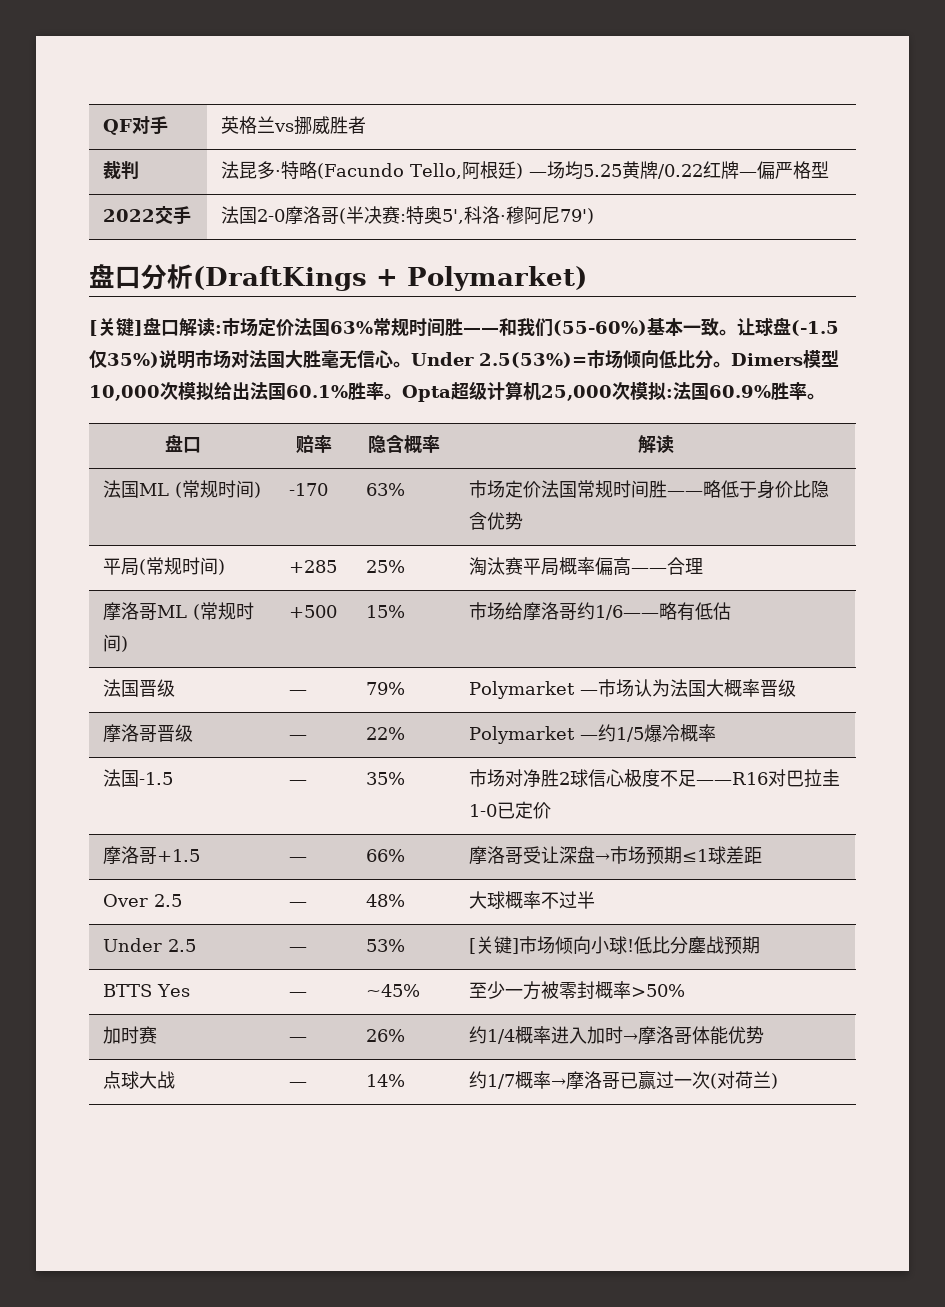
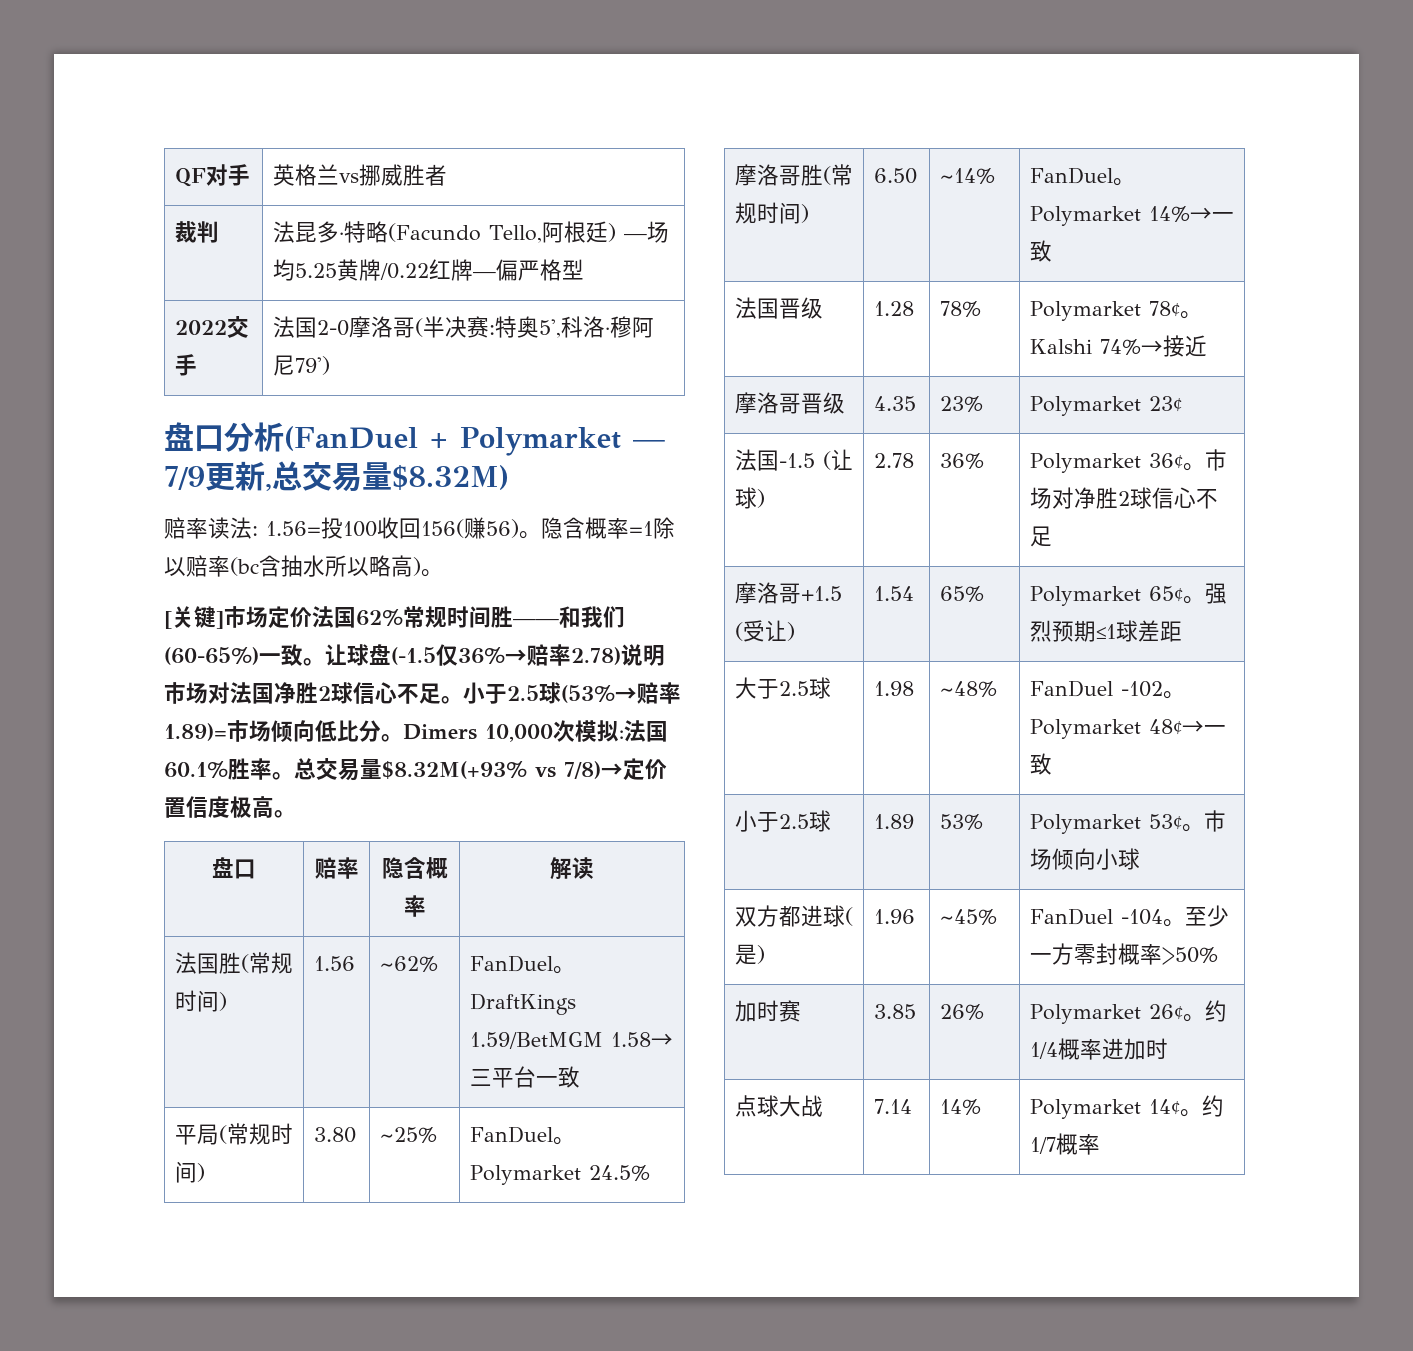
[193,266,587,291] [89,317,373,337] (DraftKings + Polymarket) // [关键]盘口解读:市场定价法国63% -> [284,426,665,456] [164,461,509,492] [164,517,675,539] [164,555,443,577] [164,606,403,629] (FanDuel + Polymarket — 7/9更新,总交易量$8.32M) // 赔率读法: 1.56=投100收回156(赚56)。隐含概率=1除以赔率(bc含抽水所以略高)。 // [关键]市场定价法国62%
[553,318,683,336] (55-60%)基本 -> [164,647,259,665] (60-65%)
[107,352,159,368] 35%) -> [458,644,621,666] 36%→赔率2.78)
[285,350,587,369] 大胜毫无信心。Under 2.5(53%)= -> [274,682,681,704] [164,723,227,741] 净胜2球信心不足。小于2.5球(53%→赔率1.89)=
[803,350,839,368] 模型 -> (477, 732) none
[214,382,250,400] 给出 -> [619,730,624,739] :
[402,381,807,402] Opta超级计算机25,000次模拟:法国60.9%胜率 -> [294,758,667,781] [164,796,274,818] 总交易量$8.32M(+93% vs 7/8)→定价置信度极高
[138,480,261,498] [288,483,328,496] [365,483,405,496] [468,480,829,499] [468,512,523,530] ML (常规时间) | -170 | 63% | 市场定价法国常规时间胜——略低于身价比隐含优势 -> [218,952,293,974] [174,990,227,1012] [313,956,355,971] [379,956,438,972] [469,955,575,974] [469,993,576,1015] [469,1032,673,1049] [469,1066,580,1088] 胜(常规时间) | 1.56 | ~62% | FanDuel。DraftKings 1.59/BetMGM 1.58→三平台一致
[288,560,337,573] [365,560,405,573] [468,557,703,576] [102,602,254,621] [102,634,128,652] [288,605,337,618] [365,605,405,618] [468,602,731,621] +285 | 25% | 淘汰赛平局概率偏高——合理 // 摩洛哥ML (常规时间) | +500 | 15% | 市场给摩洛哥约1/6——略有低估 -> [313,1127,356,1143] [379,1127,437,1143] [469,1126,575,1145] [469,1165,650,1185] [734,164,853,186] [734,202,809,224] [873,168,917,184] [939,168,995,184] [1029,167,1135,186] [1029,206,1234,226] [1029,240,1052,262] 3.80 | ~25% | FanDuel。Polymarket 24.5% // 摩洛哥胜(常规时间) | 6.50 | ~14% | FanDuel。Polymarket 14%→一致
[288,690,307,695] [365,682,405,695] [468,679,796,699] — | 79% | Polymarket —市场认为法国大概率晋级 -> [873,301,914,316] [939,301,981,317] [1029,301,1202,321] [1029,335,1207,357] 1.28 | 78% | Polymarket 78¢。Kalshi 74%→接近
[288,735,307,740] [365,727,405,740] [468,724,716,744] [102,769,173,787] [288,780,307,785] [365,772,405,785] — | 22% | Polymarket —约1/5爆冷概率 // 法国-1.5 | — | 35% | -> [873,396,916,411] [939,396,983,412] [1029,396,1182,416] [734,449,853,471] [734,487,765,509] [873,453,914,468] [939,453,984,469] [1029,453,1205,473] 4.35 | 23% | Polymarket 23¢ // 法国-1.5 (让球) | 2.78 | 36% | Polymarket 36¢。
[623,769,840,788] [468,801,551,819] [102,846,200,865] [288,857,307,862] [365,849,405,862] [468,846,646,865] 极度不足——R16对巴拉圭1-0已定价 // 摩洛哥+1.5 | — | 66% | 摩洛哥受让深盘→市场 -> [1195,489,1218,509] [1029,526,1052,547] [734,582,842,604] [734,620,795,642] [873,586,914,601] [939,586,984,602] [1029,583,1227,606] [1029,620,1052,642] 不足 // 摩洛哥+1.5 (受让) | 1.54 | 65% | Polymarket 65¢。强烈
[102,894,182,907] [288,902,307,907] [365,894,405,907] [468,891,595,909] [102,938,196,952] [288,947,307,952] [365,939,405,952] [468,936,760,955] [102,984,190,997] [288,992,307,997] Over 2.5 | — | 48% | 大球概率不过半 // Under 2.5 | — | 53% | [关键]市场倾向小球!低比分鏖战预期 // BTTS Yes | — -> [734,677,831,699] [873,681,914,696] [939,681,997,697] [1029,680,1185,699] [1029,719,1226,739] [1029,753,1052,775] [734,810,831,832] [873,814,914,829] [939,814,983,830] [1029,810,1226,834] [1029,848,1140,870] [734,905,853,927] [734,944,765,965] [873,909,915,924] 大于2.5球 | 1.98 | ~48% | FanDuel -102。Polymarket 48¢→一致 // 小于2.5球 | 1.89 | 53% | Polymarket 53¢。市场倾向小球 // 双方都进球(是) | 1.96
(420, 990) none -> [1029,908,1185,927] FanDuel -104。
[540,981,559,999] 被 -> (1074, 954) none
[288,1037,307,1042] — -> [873,1004,916,1019] 3.85
(405, 1035) none -> [1029,1004,1205,1024] Polymarket 26¢。
[568,1026,764,1045] 入加时→摩洛哥体能优势 -> [1123,1038,1168,1060] 加时
[288,1082,307,1087] — -> [873,1099,912,1114] 7.14
[468,1070,778,1090] 约1/7概率→摩洛哥已赢过一次(对荷兰) -> [1029,1095,1224,1119] [1029,1133,1100,1155] Polymarket 14¢。约1/7概率

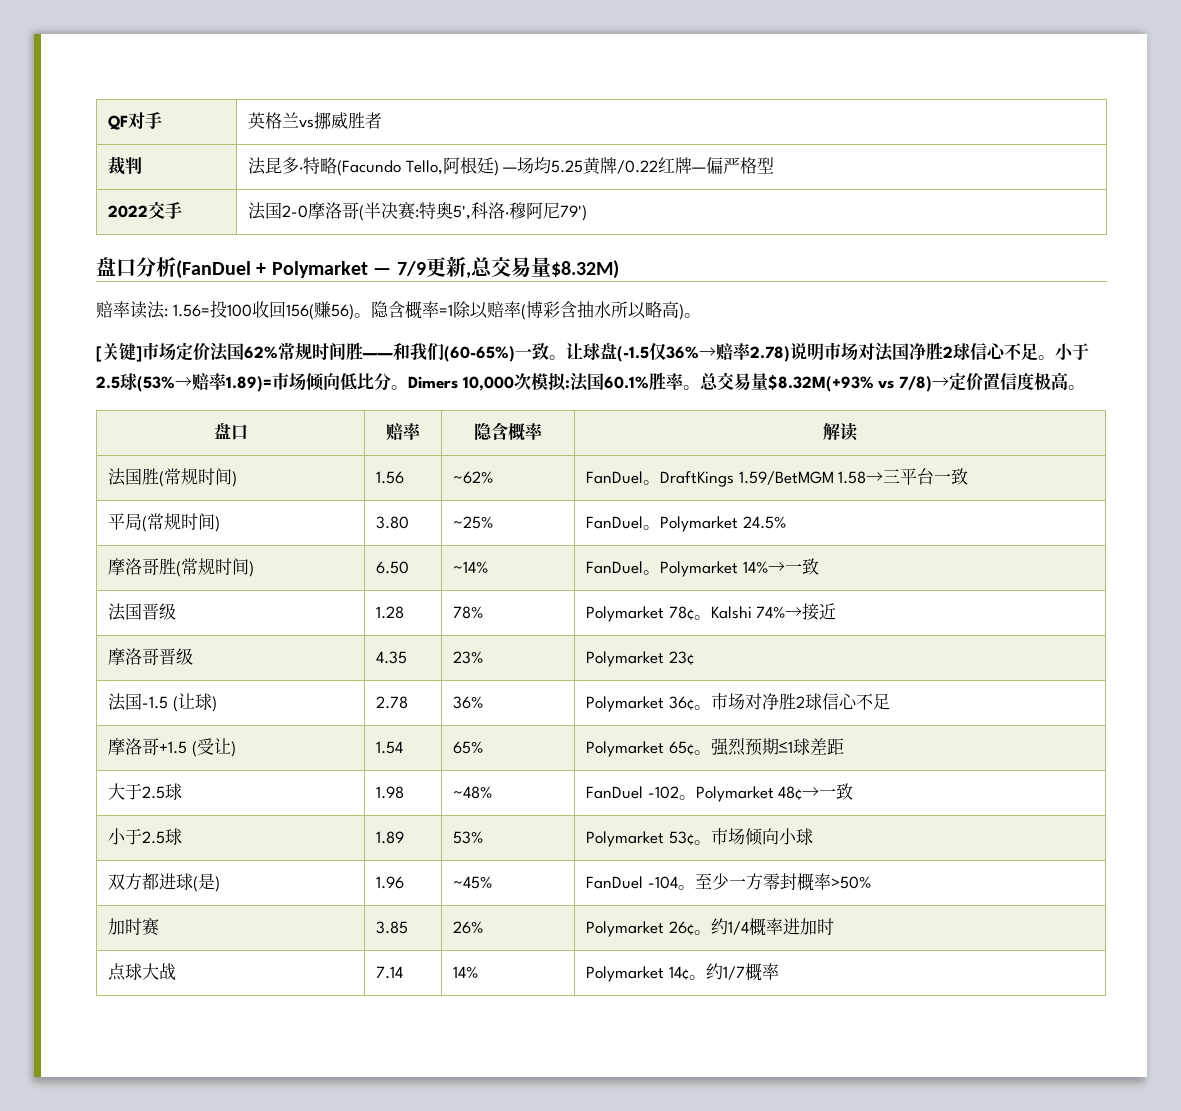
[230,557,259,576] (bc -> [520,301,560,320] (博彩

